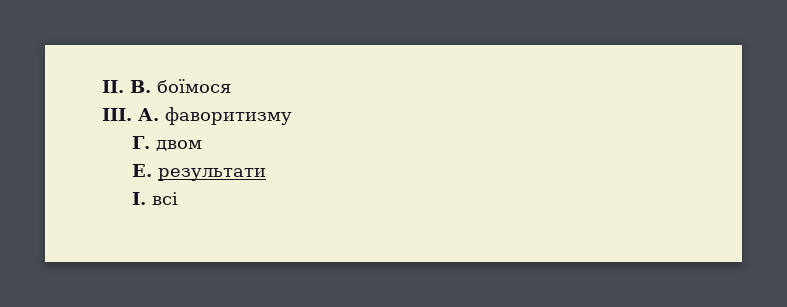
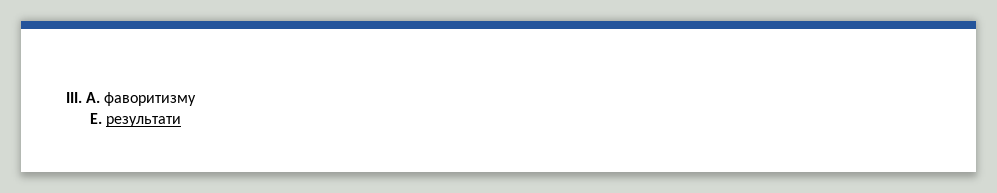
[102,79,232,93] II. В. боїмося // -> (65, 97) none
[132,136,203,151] // Г. двом -> (197, 99) none
[132,192,179,205] // І. всі -> (181, 121) none

